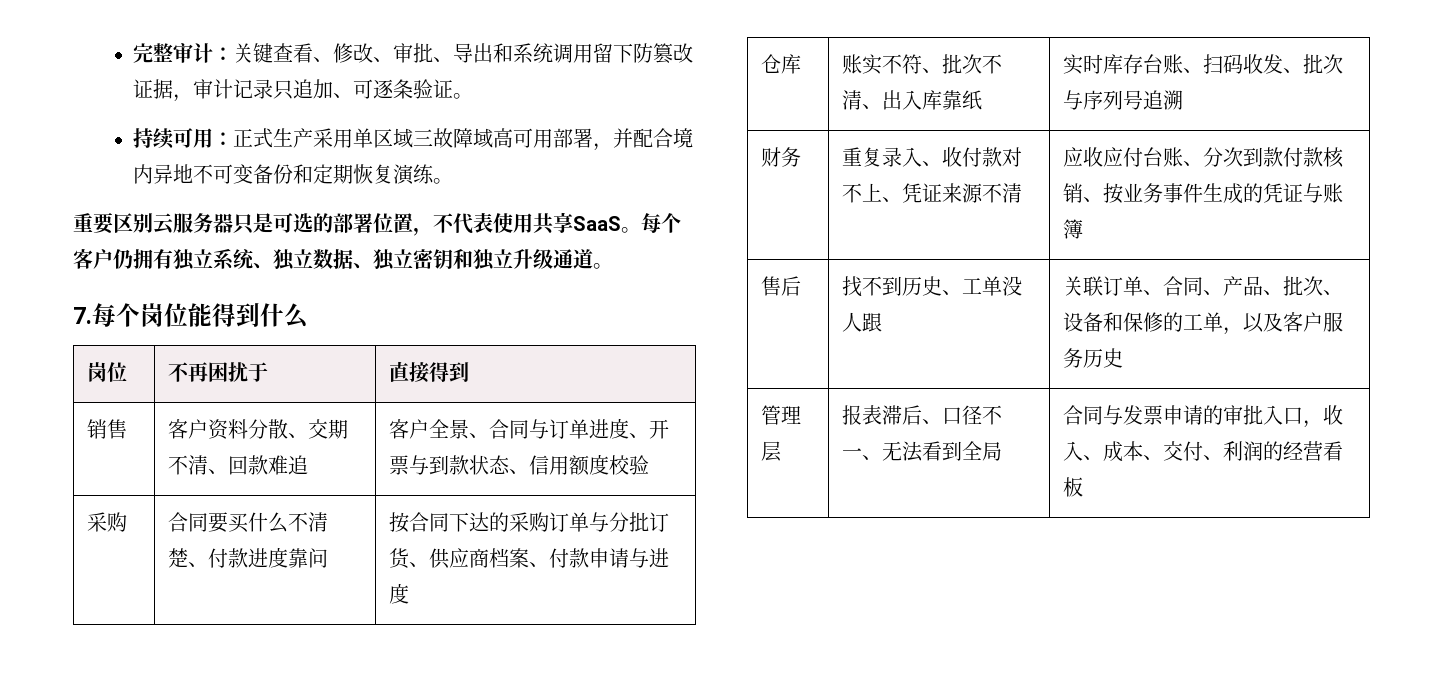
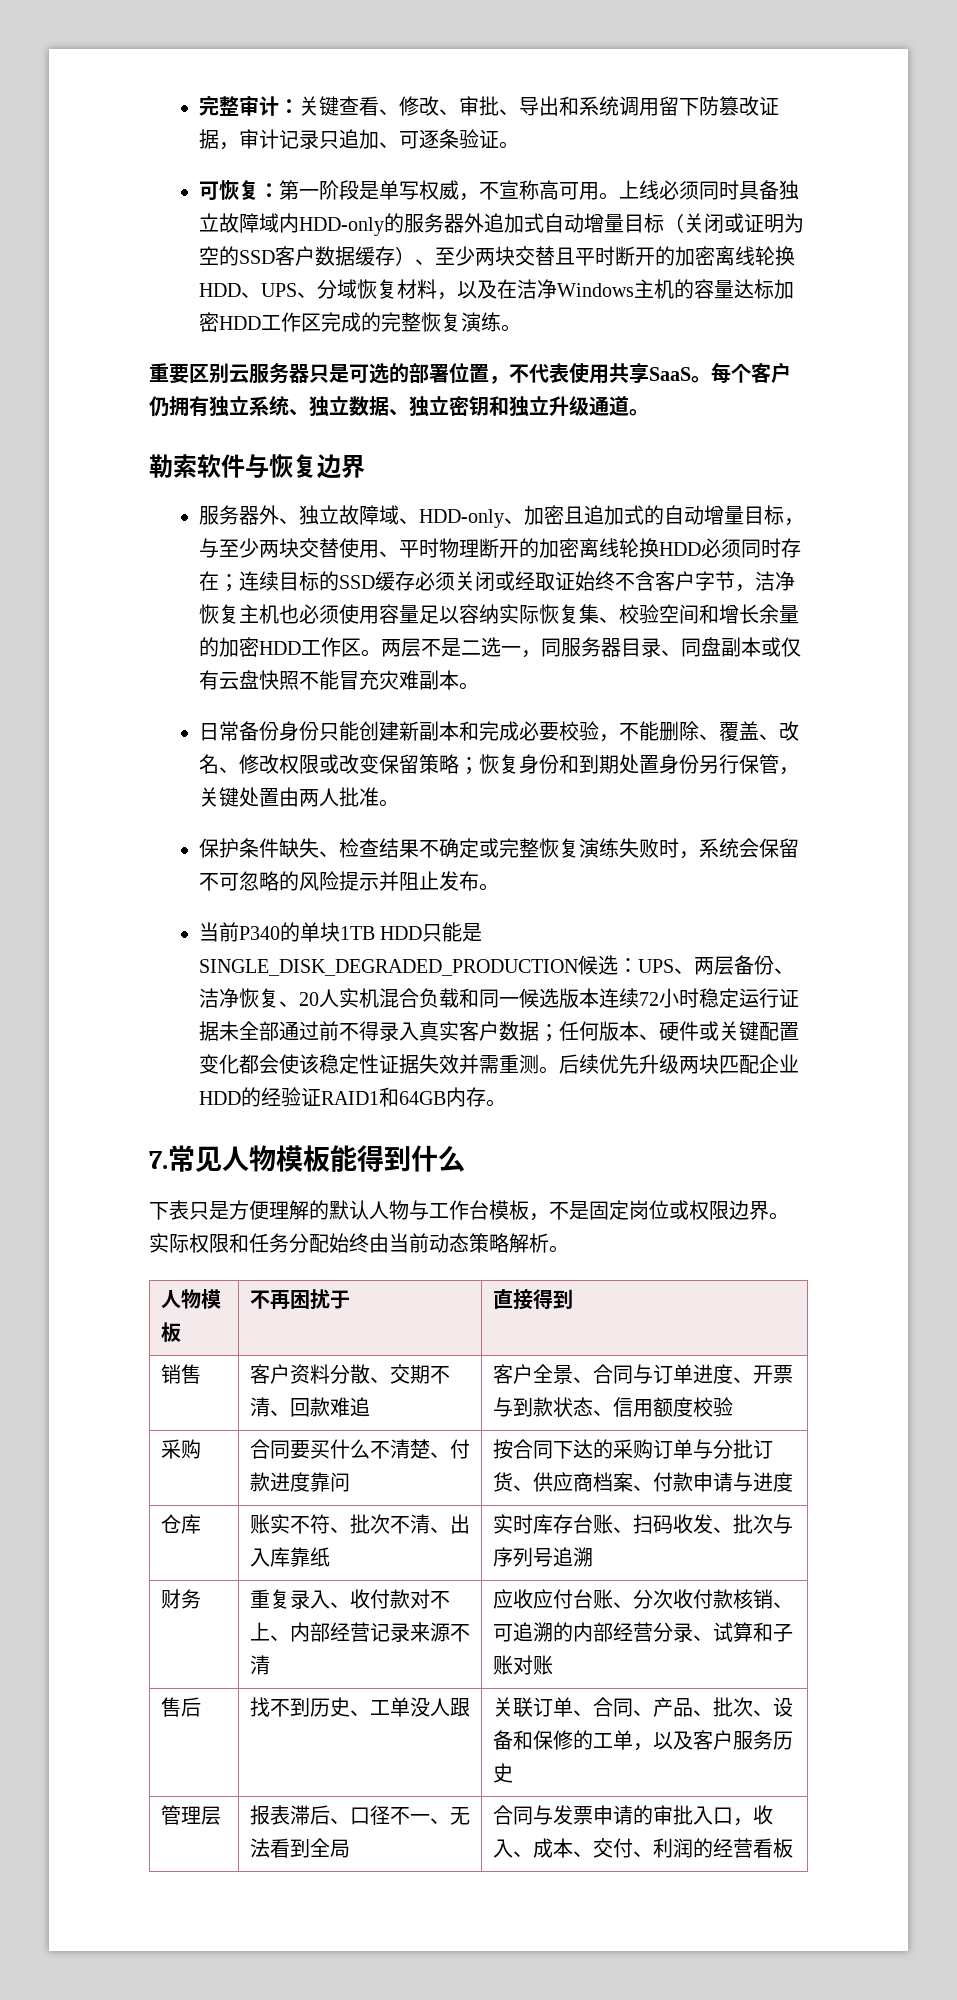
[133,128,694,151] [133,164,354,184] 持续可用：正式生产采用单区域三故障域高可用部署，并配合境内异地不可变备份和定期 -> [198,180,799,201] [198,213,804,236] [198,246,795,266] [198,279,794,300] [198,312,421,332] 可恢复：第一阶段是单写权威，不宣称高可用。上线必须同时具备独立故障域内HDD-only的服务器外追加式自动增量目标（关闭或证明为空的SSD客户数据缓存）、至少两块交替且平时断开的加密离线轮换HDD、UPS、分域恢复材料，以及在洁净Windows主机的容量达标加密HDD工作区完成的完整
[73,303,309,329] [86,362,127,382] 7.每个岗位能得到什么 // 岗位 -> [149,454,365,479] [198,505,804,528] [198,538,801,558] [198,571,795,592] [198,604,799,624] [198,637,801,658] [198,670,479,690] [198,721,799,742] [198,754,799,775] [198,787,399,807] [198,838,799,859] [198,871,499,891] [198,922,482,942] [198,955,794,976] [198,988,799,1008] [198,1021,799,1042] [198,1054,799,1074] [198,1087,506,1107] [149,1145,465,1172] [149,1200,789,1221] [149,1233,569,1253] [160,1289,221,1309] [160,1322,181,1342] 勒索软件与恢复边界 // 服务器外、独立故障域、HDD-only、加密且追加式的自动增量目标，与至少两块交替使用、平时物理断开的加密离线轮换HDD必须同时存在；连续目标的SSD缓存必须关闭或经取证始终不含客户字节，洁净恢复主机也必须使用容量足以容纳实际恢复集、校验空间和增长余量的加密HDD工作区。两层不是二选一，同服务器目录、同盘副本或仅有云盘快照不能冒充灾难副本。 // 日常备份身份只能创建新副本和完成必要校验，不能删除、覆盖、改名、修改权限或改变保留策略；恢复身份和到期处置身份另行保管，关键处置由两人批准。 // 保护条件缺失、检查结果不确定或完整恢复演练失败时，系统会保留不可忽略的风险提示并阻止发布。 // 当前P340的单块1TB HDD只能是SINGLE_DISK_DEGRADED_PRODUCTION候选：UPS、两层备份、洁净恢复、20人实机混合负载和同一候选版本连续72小时稳定运行证据未全部通过前不得录入真实客户数据；任何版本、硬件或关键配置变化都会使该稳定性证据失效并需重测。后续优先升级两块匹配企业HDD的经验证RAID1和64GB内存。 // 7.常见人物模板能得到什么 // 下表只是方便理解的默认人物与工作台模板，不是固定岗位或权限边界。实际权限和任务分配始终由当前动态策略解析。 // 人物模板
[901,183,942,203] 凭证 -> [289,1622,410,1642] 内部经营记录
[1242,147,1283,167] 到款 -> [672,1589,693,1609] 收
[1102,183,1343,204] [1062,219,1083,239] 按业务事件生成的凭证与账簿 -> [492,1622,793,1642] [492,1655,553,1675] 可追溯的内部经营分录、试算和子账对账

